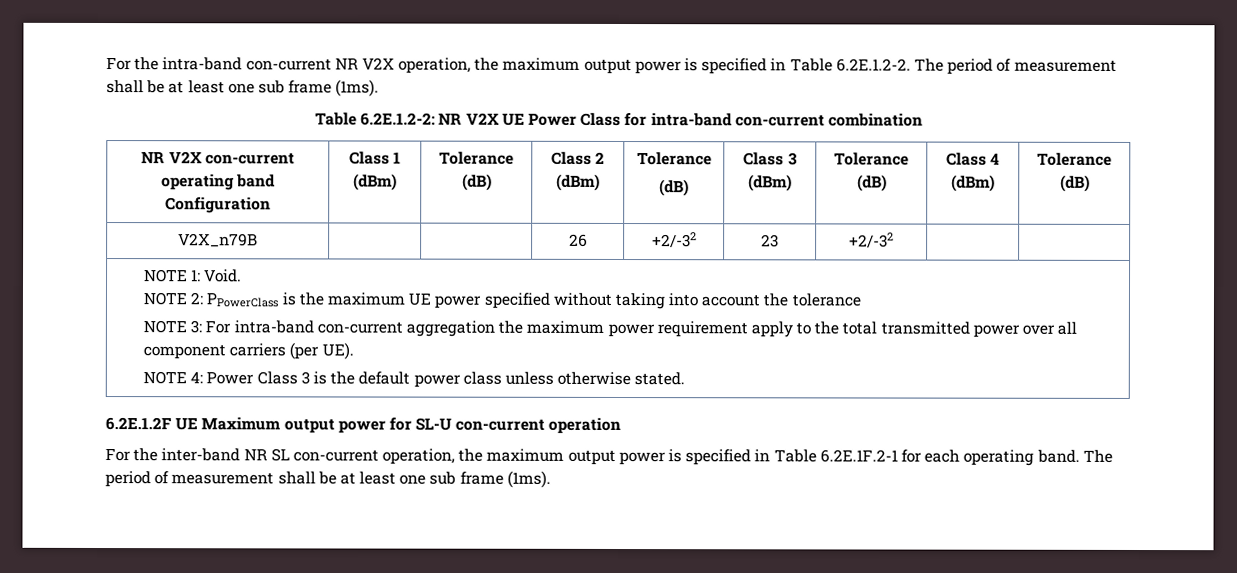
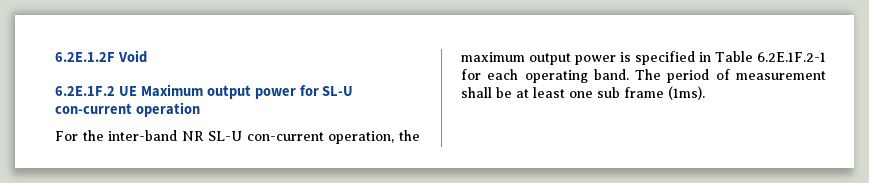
[106,57,1117,75] [106,79,380,97] [315,112,923,127] [141,151,295,165] [160,174,276,191] [165,197,271,214] [348,151,402,165] [353,173,397,191] [439,151,514,165] [461,173,492,191] [550,151,606,165] [556,173,600,191] [636,152,712,166] [659,179,689,197] [743,152,798,166] [748,174,792,192] [834,152,909,166] [856,174,887,192] [945,152,1001,166] [951,174,995,192] [1037,152,1112,166] [1059,174,1090,192] [178,233,258,248] [568,233,588,247] [651,232,697,248] [761,234,779,248] [849,232,894,248] [144,269,243,283] [143,292,861,310] [143,320,1078,338] [143,342,354,360] [143,371,686,388] [105,417,172,431] For the intra-band con-current NR V2X operation, the maximum output power is specified in Table 6.2E.1.2-2. The period of measurement shall be at least one sub frame (1ms). // Table 6.2E.1.2-2: NR V2X UE Power Class for intra-band con-current combination // NR V2X con-current operating band Configuration | Class 1 (dBm) | Tolerance (dB) | Class 2 (dBm) | Tolerance // (dB) | Class 3 (dBm) | Tolerance (dB) | Class 4 (dBm) | Tolerance (dB) // V2X_n79B | | | 26 | +2/-32 | 23 | +2/-32 | | // NOTE 1: Void. // NOTE 2: PPowerClass is the maximum UE power specified without taking into account the tolerance // NOTE 3: For intra-band con-current aggregation the maximum power requirement apply to the total transmitted power over all component carriers (per UE). // NOTE 4: Power Class 3 is the default power class unless otherwise stated. // 6.2E.1.2F -> [55,50,147,63] [55,86,115,96] 6.2E.1.2F Void // 6.2E.1F.2
[270,448,290,462] SL -> [208,131,243,141] SL-U

